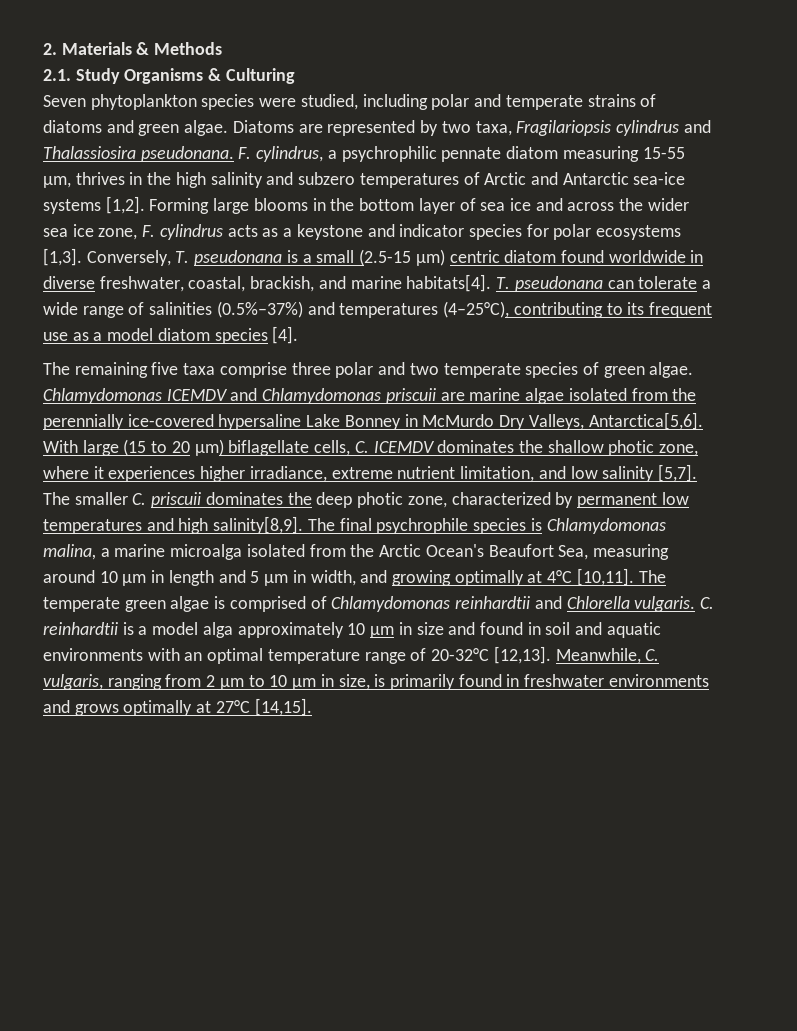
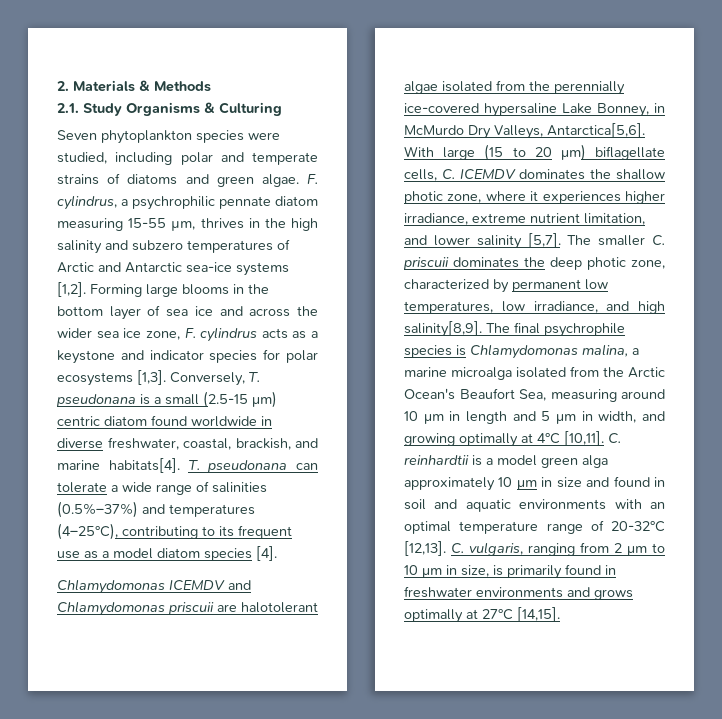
[232,120,711,136] [43,146,234,162] Diatoms are represented by two taxa, Fragilariopsis cylindrus and Thalassiosira pseudonana. -> (299, 180) none
[43,362,694,378] The remaining five taxa comprise three polar and two temperate species of green algae. -> (277, 553) none
[469,388,521,401] marine -> [241,602,318,613] halotolerant
[344,415,401,430] Bonney -> [597,103,649,117] Bonney,
[570,466,598,479] low -> [433,235,470,246] lower
[43,519,142,534] temperatures -> [404,301,598,314] temperatures, low irradiance,
[638,570,666,583] [43,596,696,612] The temperate green algae is comprised of Chlamydomonas reinhardtii and Chlorella vulgaris. -> (604, 438) none
(199, 628) none -> [541,457,578,468] green
[555,648,641,664] Meanwhile, -> (446, 548) none

